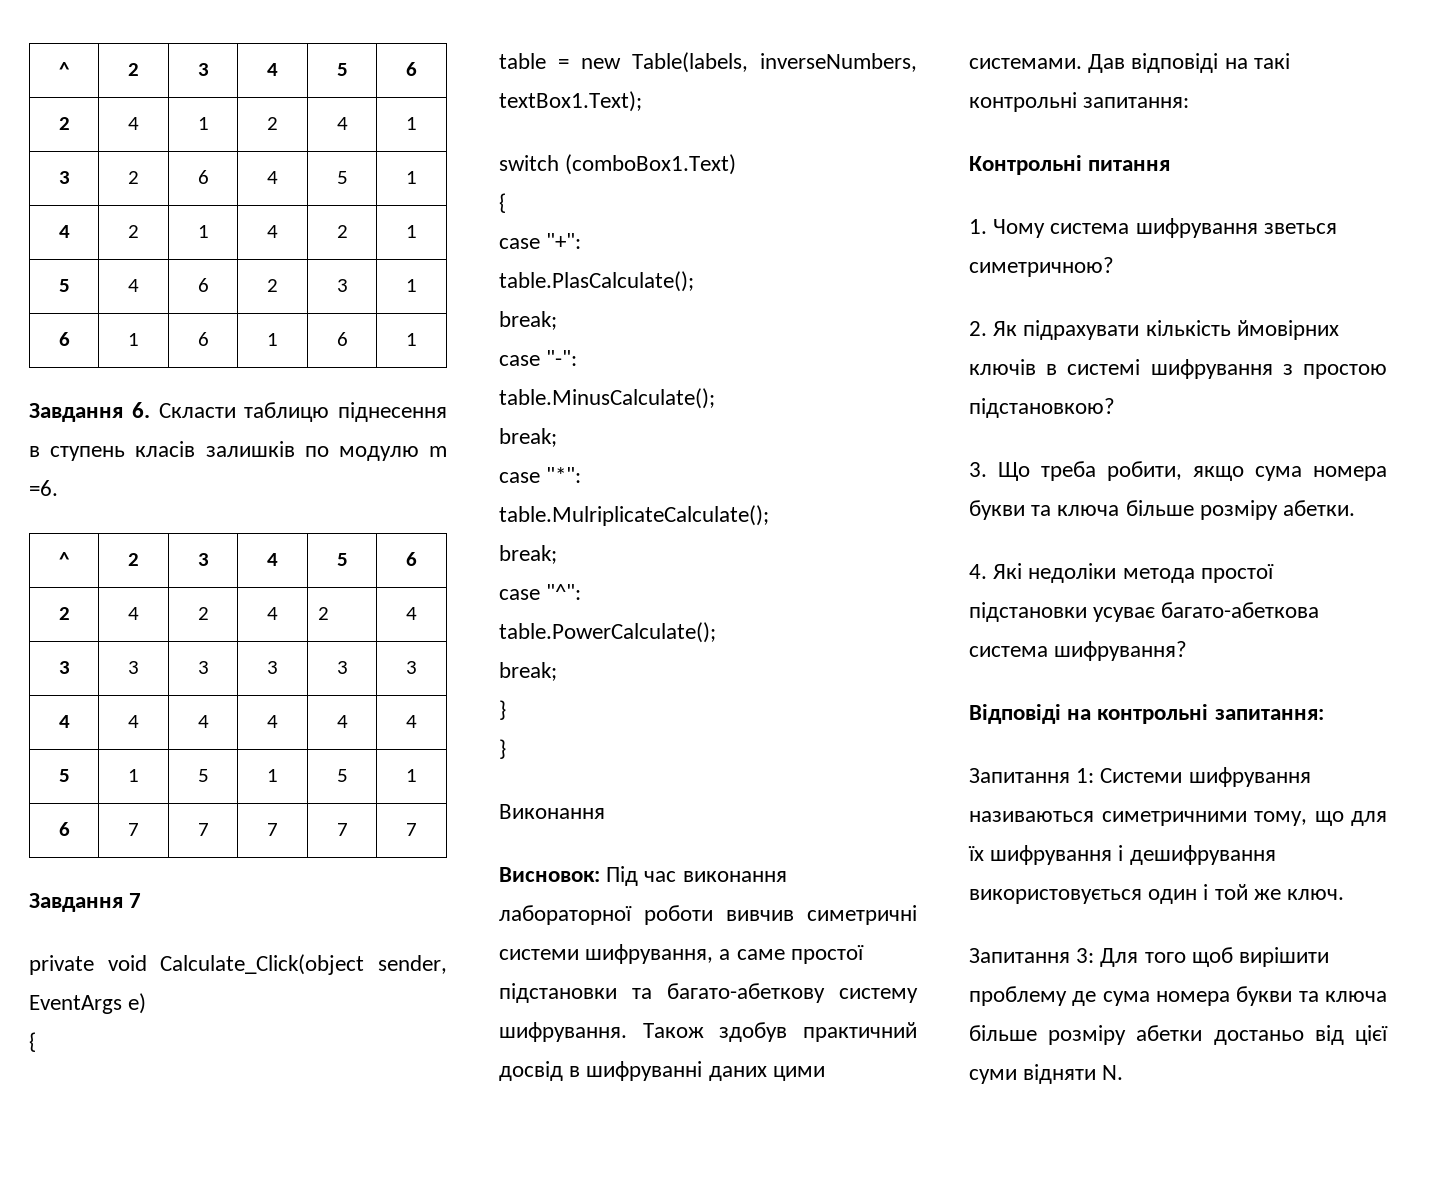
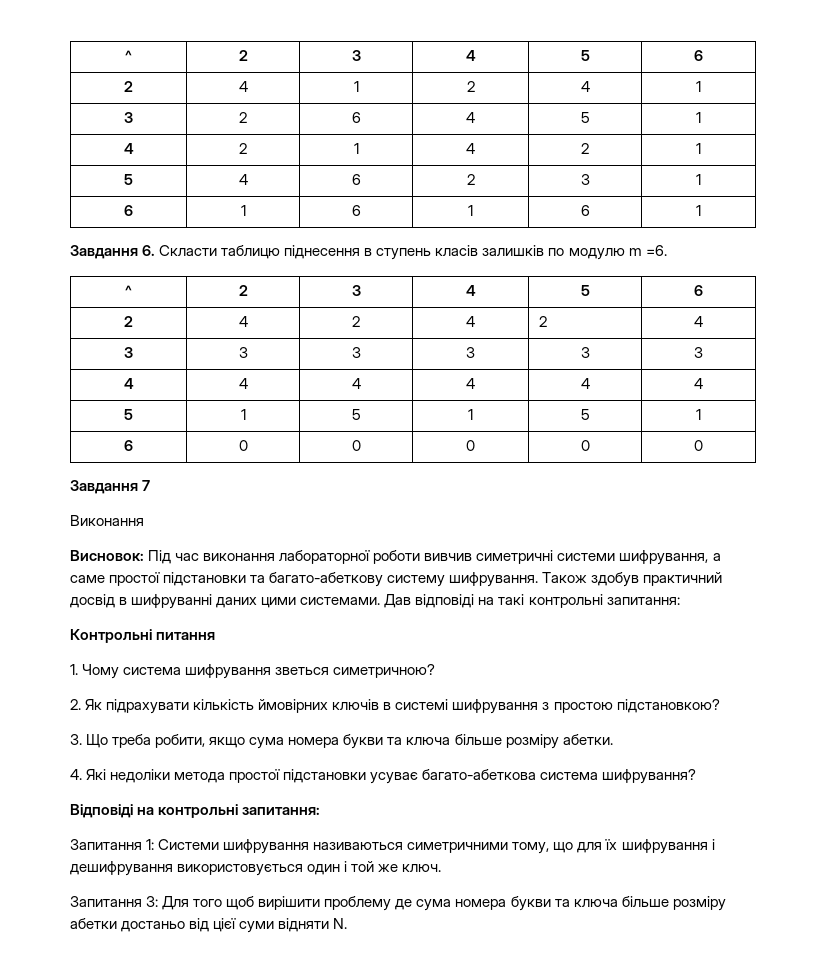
[128,823,139,836] [197,823,209,836] [267,823,278,836] [336,823,348,836] [406,823,417,836] [29,893,142,912] [29,954,448,975] [29,993,147,1014] [29,1032,36,1052] [499,52,917,73] [499,91,642,112] [499,154,737,175] [499,193,506,213] [499,233,582,249] [499,271,694,292] [499,311,557,330] [499,350,578,366] [499,388,715,409] [499,428,557,447] [499,467,582,483] [499,505,769,526] [499,545,557,564] [499,584,582,600] [499,622,716,643] [499,662,557,681] [499,700,506,720] [499,739,506,759] 7 | 7 | 7 | 7 | 7 // Завдання 7 // private void Calculate_Click(object sender, EventArgs e) // { // table = new Table(labels, inverseNumbers, textBox1.Text); // switch (comboBox1.Text) // { // case "+": // table.PlasCalculate(); // break; // case "-": // table.MinusCalculate(); // break; // case "*": // table.MulriplicateCalculate(); // break; // case "^": // table.PowerCalculate(); // break; // } // } -> [238,440,248,451] [351,440,361,451] [466,440,475,451] [580,440,590,451] [694,440,703,451] [70,480,151,494] 0 | 0 | 0 | 0 | 0 // Завдання 7

